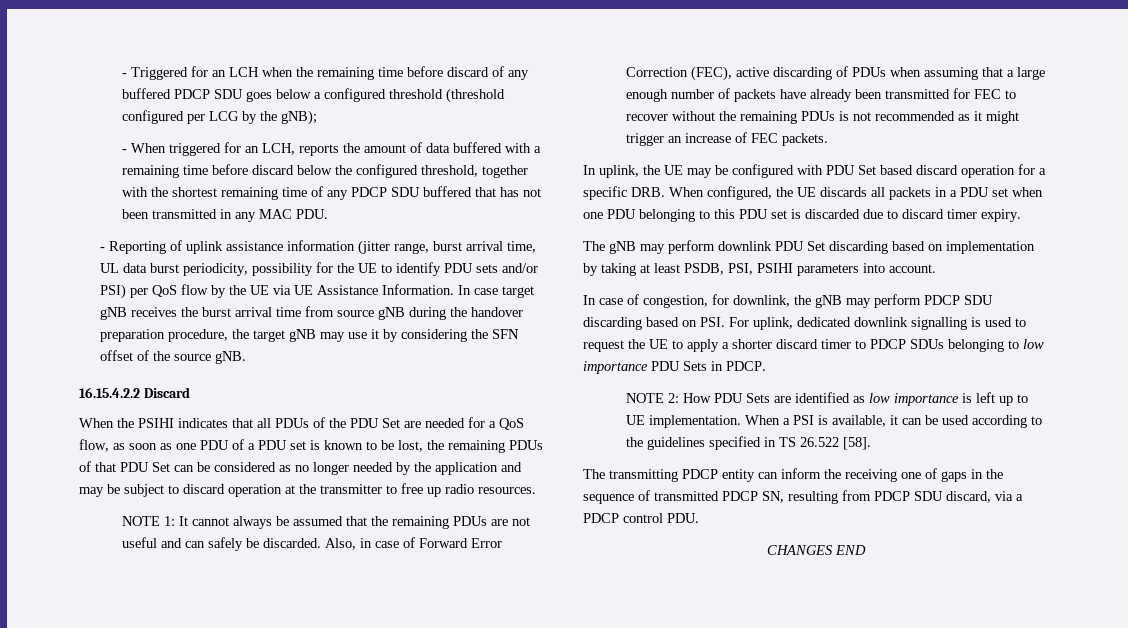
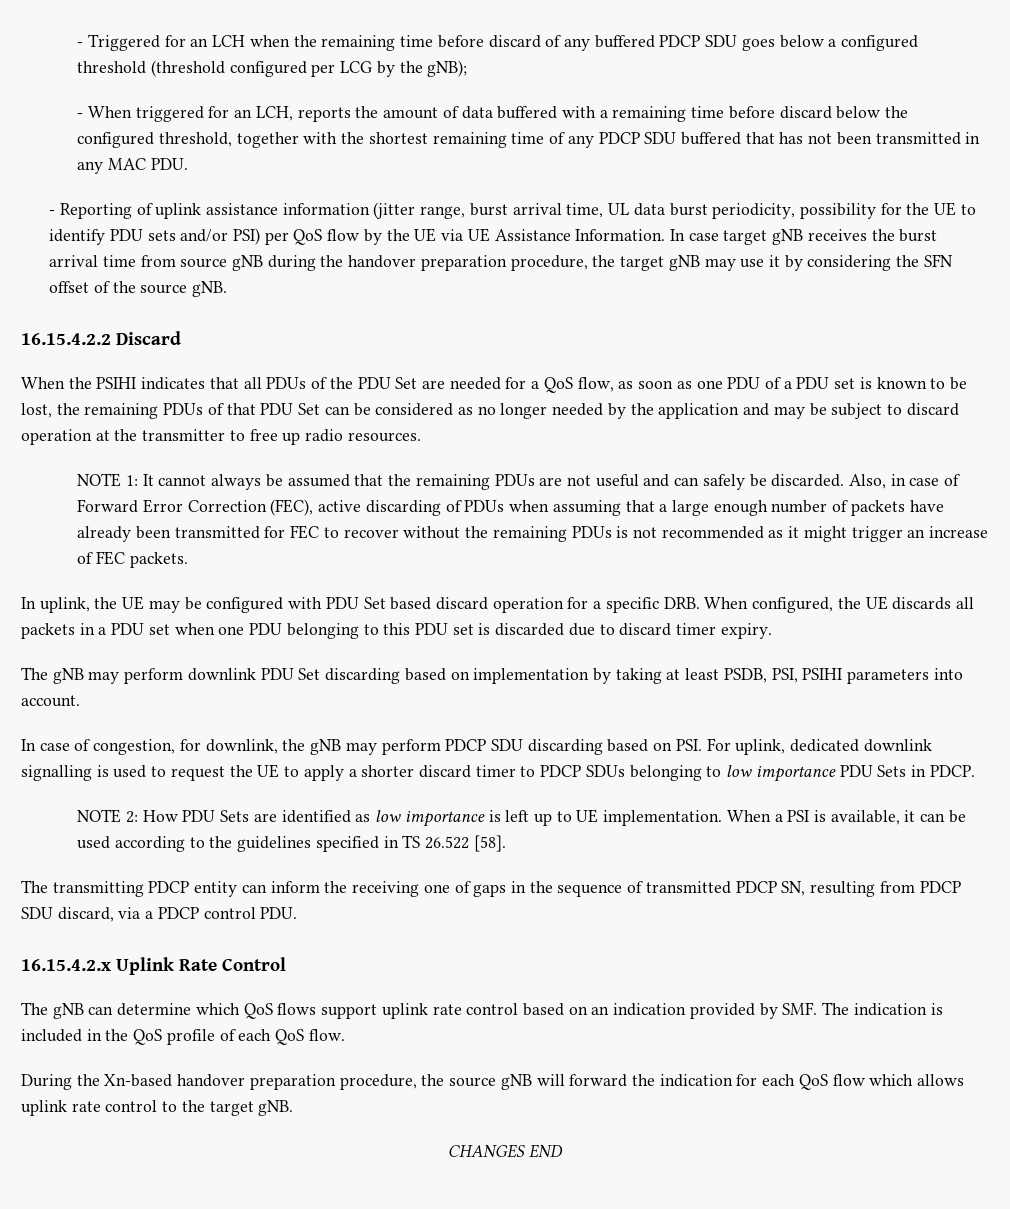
(699, 518) none -> [21,957,286,975] [21,1002,943,1019] [21,1029,345,1045] [21,1074,965,1090] [21,1100,294,1116] // 16.15.4.2.x Uplink Rate Control // The gNB can determine which QoS flows support uplink rate control based on an indication provided by SMF. The indication is included in the QoS profile of each QoS flow. // During the Xn-based handover preparation procedure, the source gNB will forward the indication for each QoS flow which allows uplink rate control to the target gNB.

